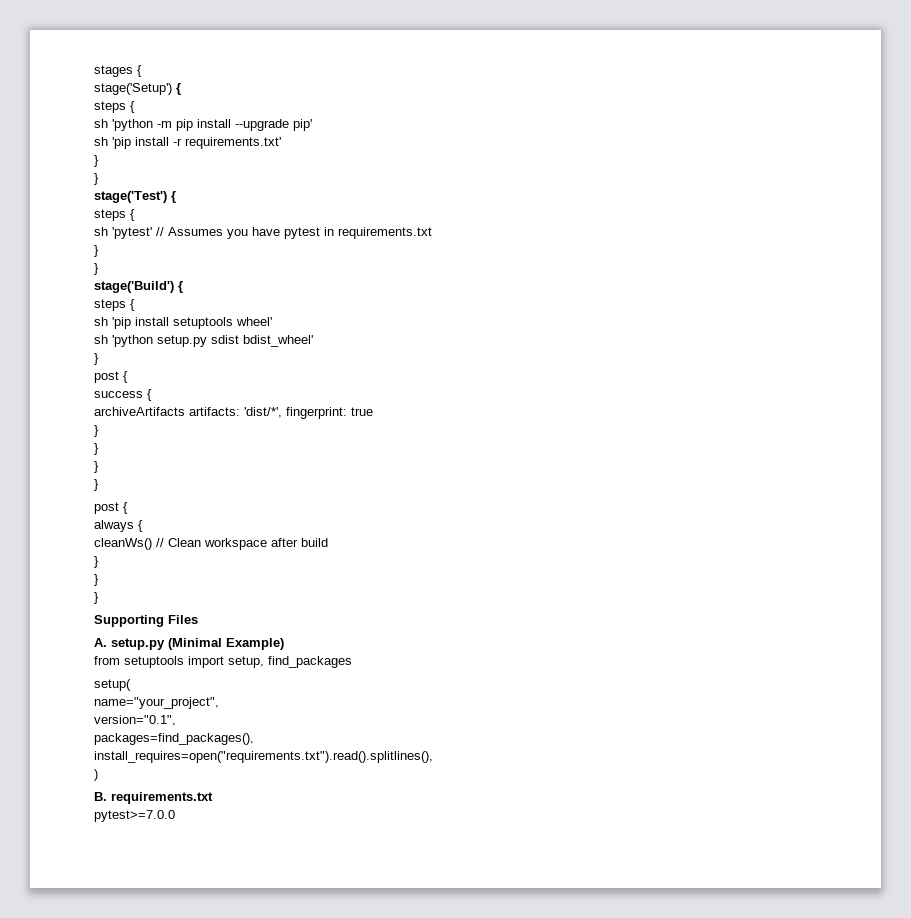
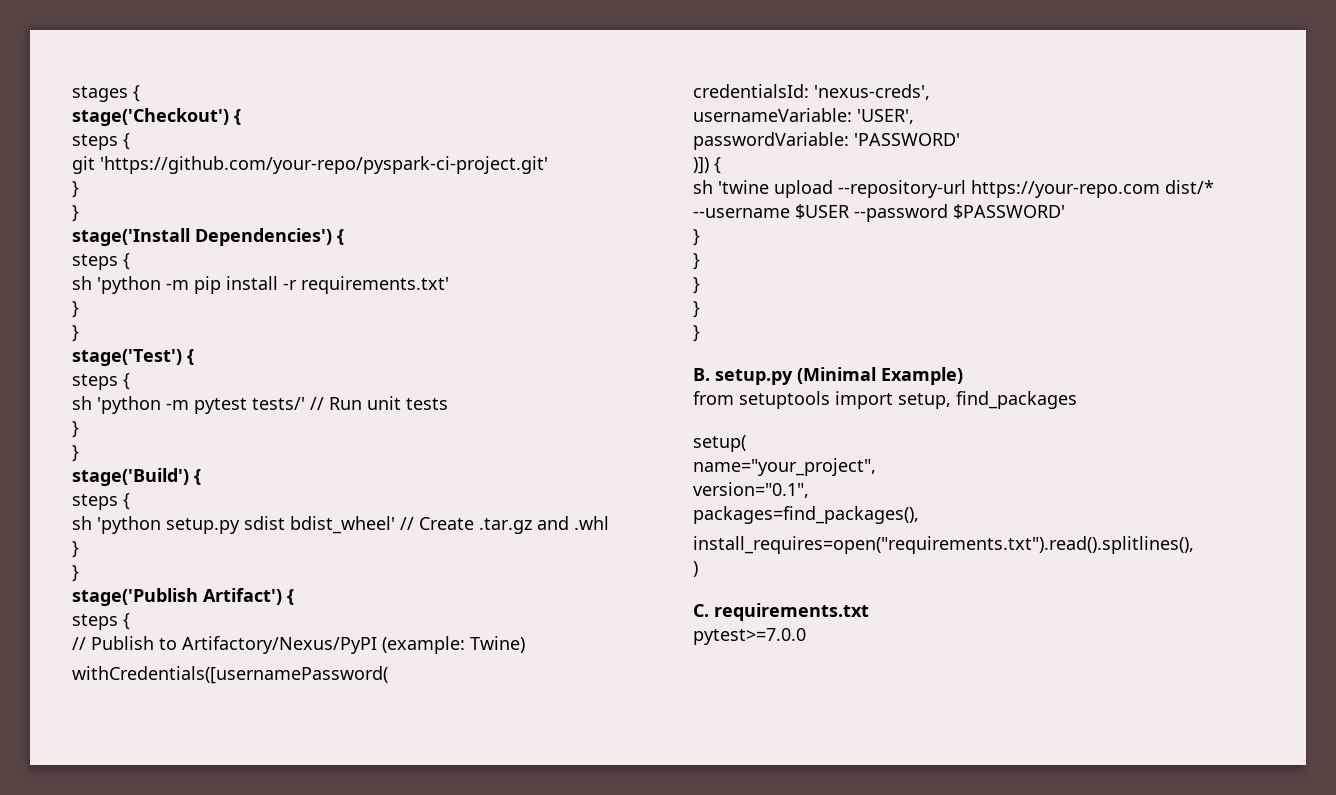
[94,83,172,95] stage('Setup') -> [72,108,241,126] [72,133,130,150] [72,156,548,174] [72,181,79,198] [72,205,79,222] [72,228,332,246] stage('Checkout') { // steps { // git 'https://github.com/your-repo/pyspark-ci-project.git' // } // } // stage('Install Dependencies')
[235,119,312,131] [94,137,169,149] --upgrade pip' // sh 'pip install -> (278, 283) none
[112,227,432,239] 'pytest' // Assumes you have pytest in requirements.txt -> [97,396,448,414] 'python -m pytest tests/' // Run unit tests
[94,317,272,329] // sh 'pip install setuptools wheel' -> (130, 501) none
[94,353,99,365] [94,371,128,383] [94,389,152,401] [94,407,373,419] [94,425,99,437] [94,443,99,455] [94,461,99,473] [94,479,99,491] [94,502,128,514] [94,520,143,532] [94,538,328,550] [94,556,99,568] [94,574,99,586] [94,592,99,604] [94,615,198,627] [94,638,107,647] // } // post { // success { // archiveArtifacts artifacts: 'dist/*', fingerprint: true // } // } // } // } // post { // always { // cleanWs() // Clean workspace after build // } // } // } // Supporting Files // A. -> [400,516,609,534] [72,541,79,558] [72,565,79,582] [72,588,294,606] [72,613,130,630] [72,636,525,654] [72,666,388,684] [693,84,930,100] [693,108,914,124] [693,132,960,150] [693,157,721,174] [693,180,1214,198] [693,204,1065,222] [693,229,700,246] [693,253,700,270] [693,277,700,294] [693,301,700,318] [693,325,700,342] [693,368,710,381] // Create .tar.gz and .whl // } // } // stage('Publish Artifact') { // steps { // // Publish to Artifactory/Nexus/PyPI (example: Twine) // withCredentials([usernamePassword( // credentialsId: 'nexus-creds', // usernameVariable: 'USER', // passwordVariable: 'PASSWORD' // )]) { // sh 'twine upload --repository-url https://your-repo.com dist/* --username $USER --password $PASSWORD' // } // } // } // } // } // B.
[94,792,107,801] B. -> [693,604,709,617] C.

